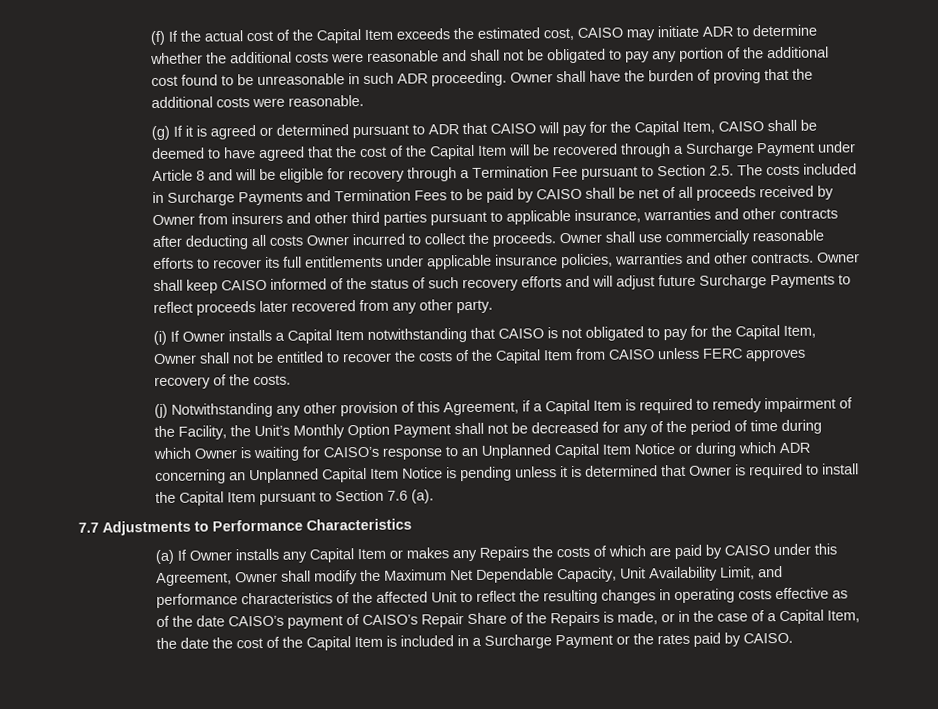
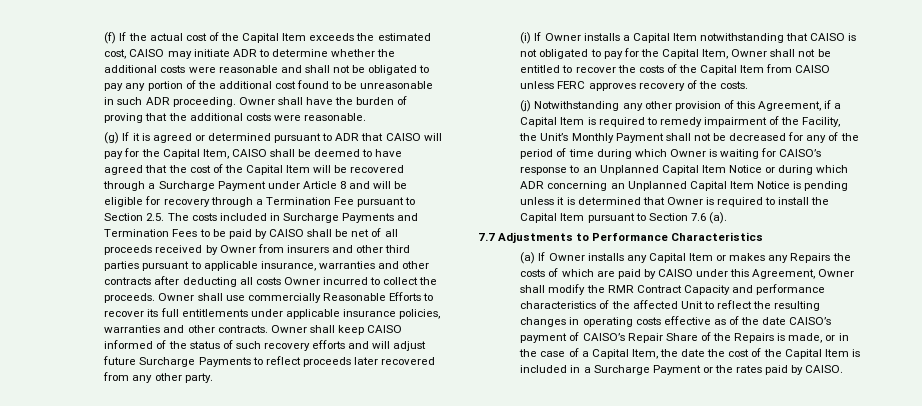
[752,229,825,242] [153,257,195,270] reasonable efforts -> [322,292,422,301] Reasonable Efforts
[347,423,391,439] Option -> (614, 138) none
[384,566,756,583] Maximum Net Dependable Capacity, Unit Availability Limit, -> [607,285,730,295] RMR Contract Capacity

